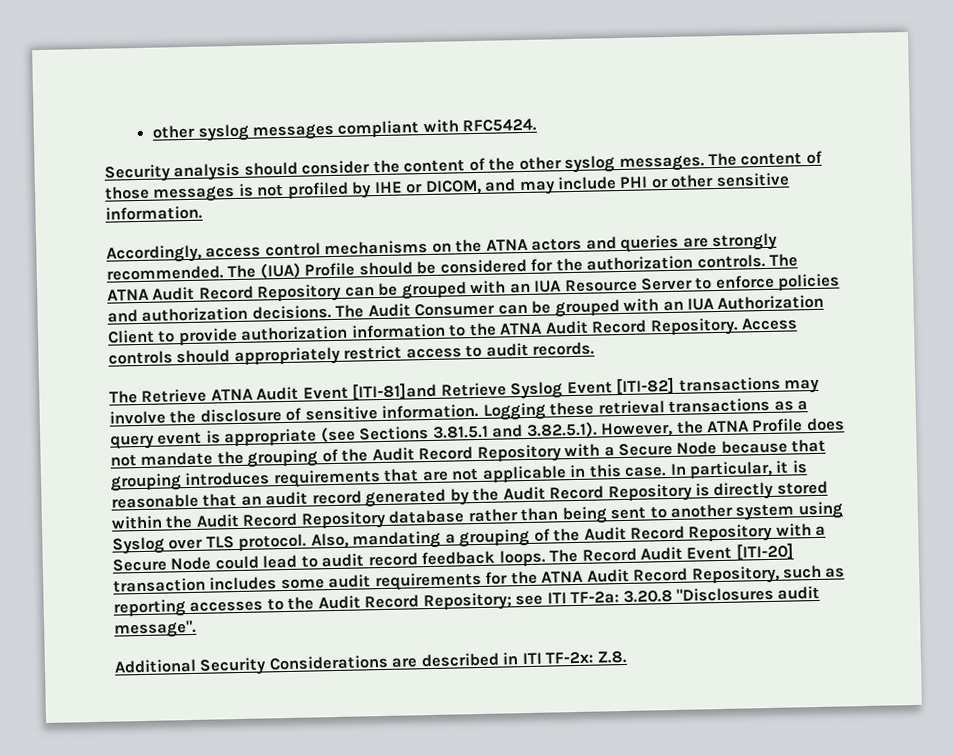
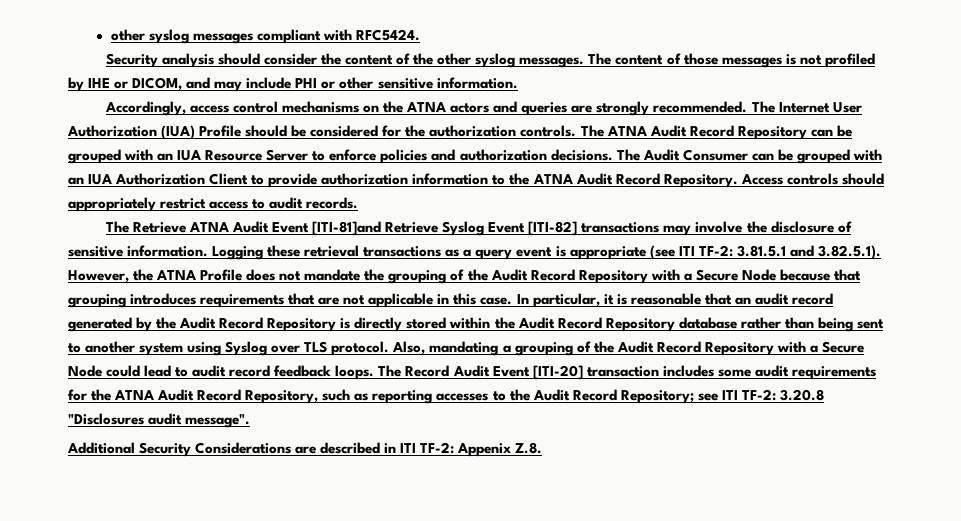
(257, 271) none -> [778,102,862,113] [67,125,157,137] Internet User Authorization
[359,426,430,441] Sections -> [678,245,733,257] ITI TF-2:
[570,591,620,605] TF-2a: -> [741,389,776,401] TF-2:
[545,651,594,664] TF-2x: -> [420,442,512,457] TF-2: Appenix

